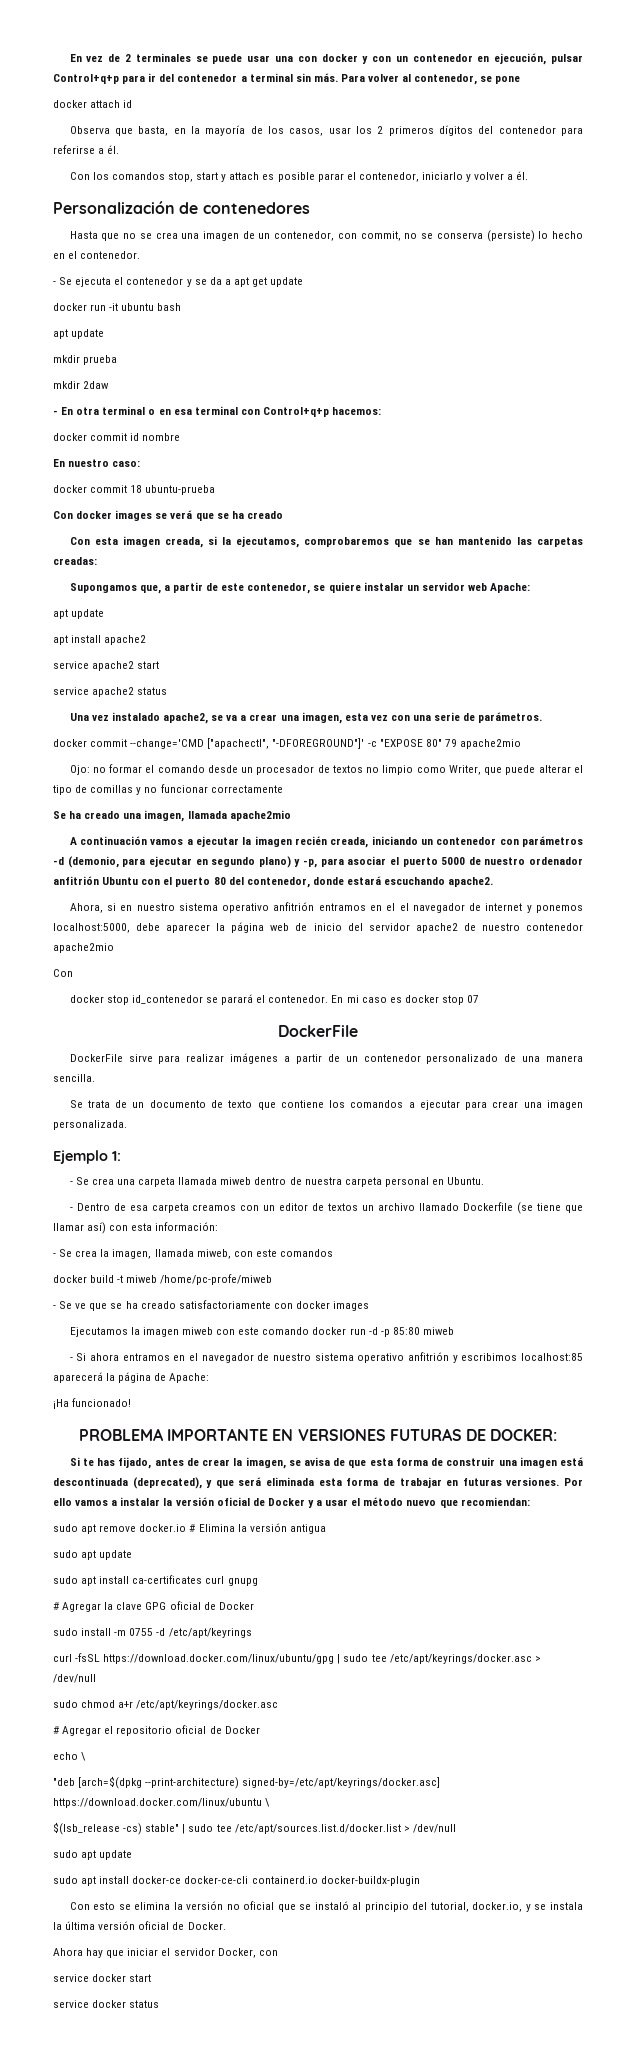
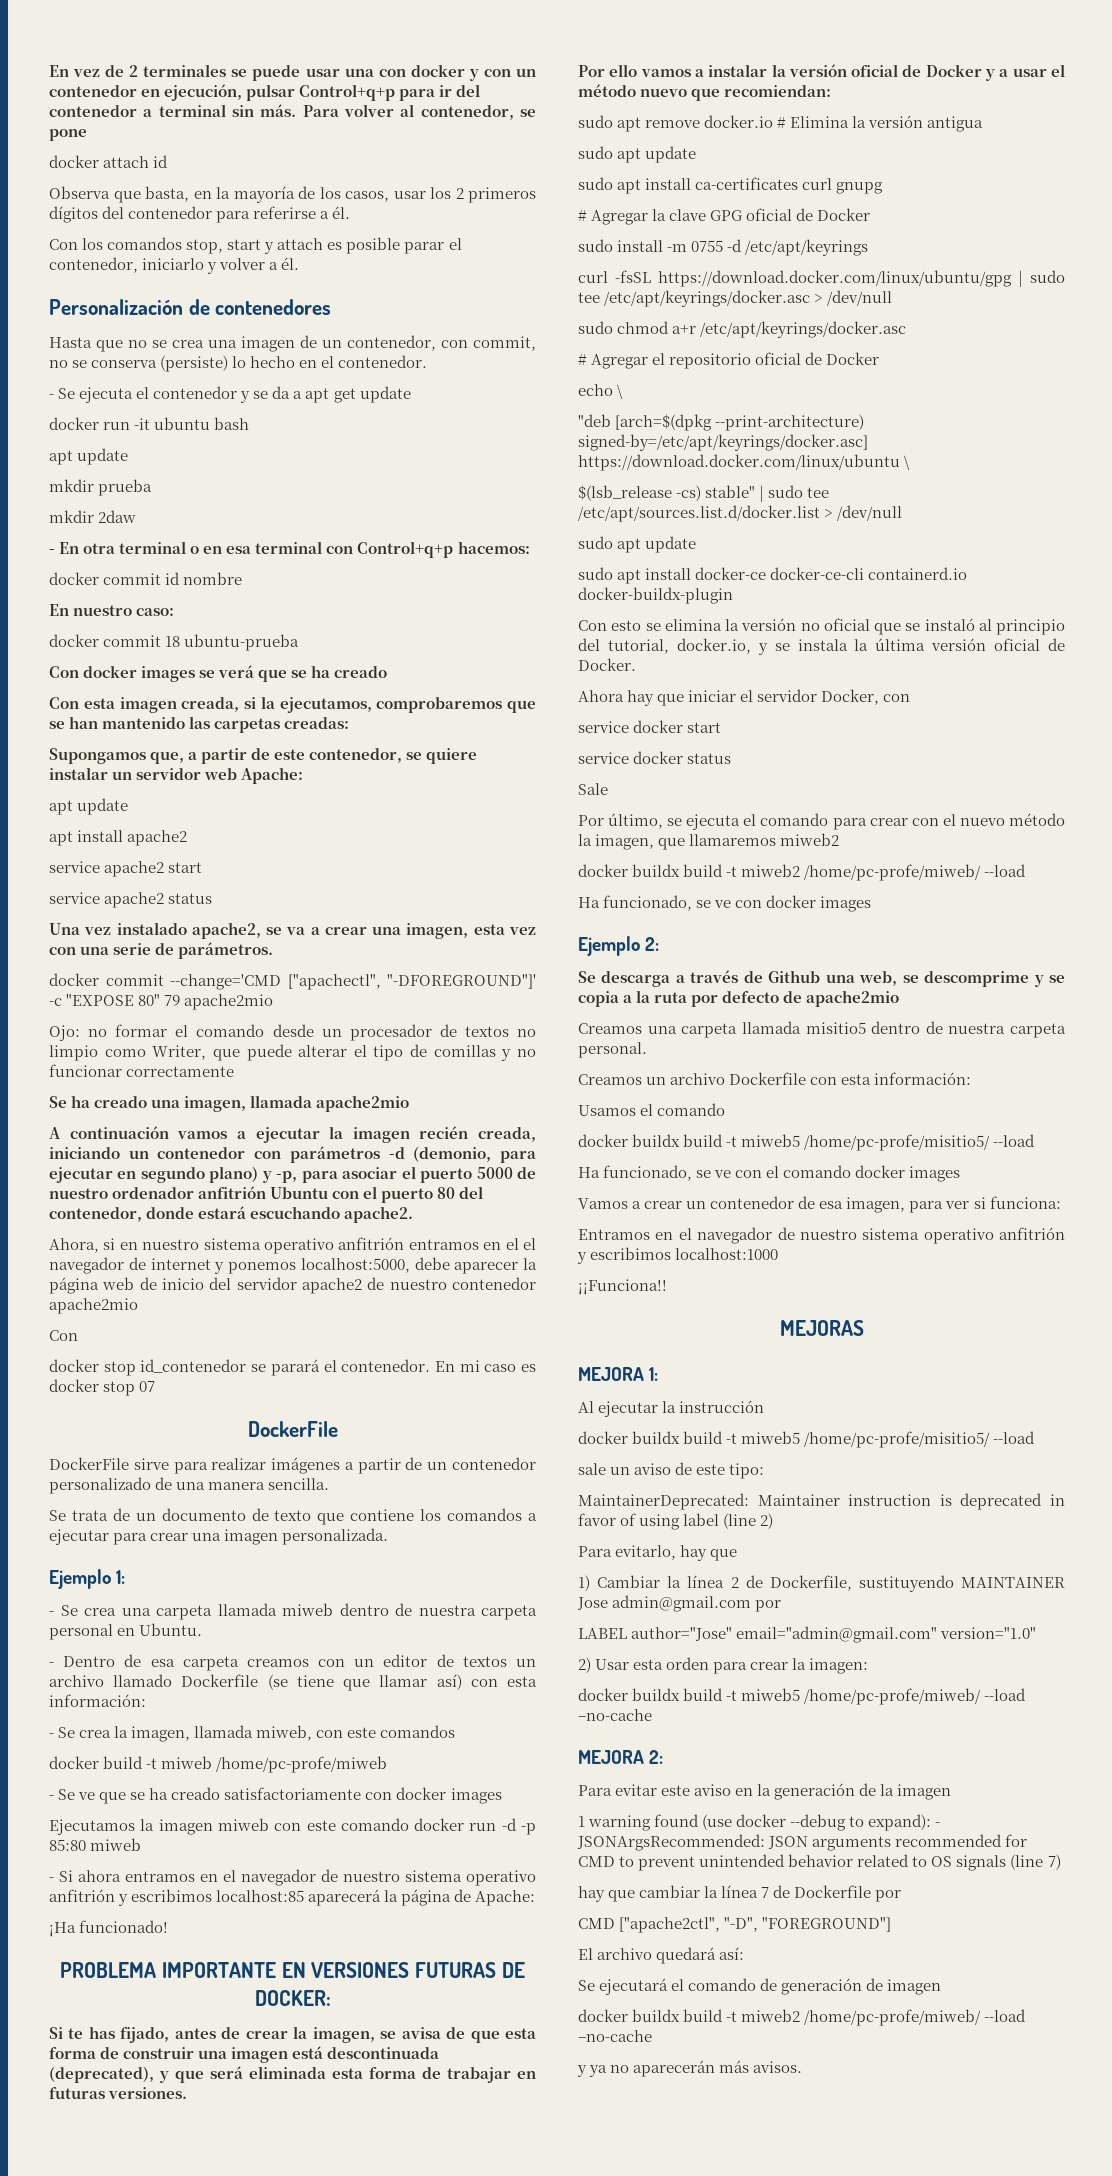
(560, 1481) none -> (188, 2093) //
(160, 2004) none -> [578,783,608,795] [578,813,1066,830] [578,833,840,850] [578,864,1027,881] [578,895,872,912] [578,936,660,956] [578,970,1065,987] [578,990,900,1007] [578,1021,1066,1038] [578,1042,647,1058] [578,1072,972,1085] [578,1103,726,1116] [578,1134,1036,1151] [578,1165,961,1182] [578,1196,1061,1213] [578,1227,1065,1244] [577,1247,779,1264] [578,1279,667,1295] [779,1320,864,1336] [578,1367,659,1381] [578,1400,765,1417] [578,1431,1036,1448] [578,1462,765,1479] [578,1493,1065,1510] [578,1513,774,1530] [578,1545,738,1561] [578,1575,1065,1592] [577,1595,782,1612] [578,1626,1037,1643] [578,1657,869,1674] [578,1688,1027,1705] [578,1709,652,1721] [578,1750,664,1764] [578,1783,952,1800] [578,1814,941,1831] [577,1834,1028,1851] [578,1854,1061,1871] [578,1885,902,1902] [578,1917,892,1933] [578,1947,745,1964] [578,1978,942,1995] [578,2009,1027,2026] [578,2030,652,2042] [577,2060,803,2077] // Sale // Por último, se ejecuta el comando para crear con el nuevo método la imagen, que llamaremos miweb2 // docker buildx build -t miweb2 /home/pc-profe/miweb/ --load // Ha funcionado, se ve con docker images // Ejemplo 2: // Se descarga a través de Github una web, se descomprime y se copia a la ruta por defecto de apache2mio // Creamos una carpeta llamada misitio5 dentro de nuestra carpeta personal. // Creamos un archivo Dockerfile con esta información: // Usamos el comando // docker buildx build -t miweb5 /home/pc-profe/misitio5/ --load // Ha funcionado, se ve con el comando docker images // Vamos a crear un contenedor de esa imagen, para ver si funciona: // Entramos en el navegador de nuestro sistema operativo anfitrión y escribimos localhost:1000 // ¡¡Funciona!! // MEJORAS // MEJORA 1: // Al ejecutar la instrucción // docker buildx build -t miweb5 /home/pc-profe/misitio5/ --load // sale un aviso de este tipo: // MaintainerDeprecated: Maintainer instruction is deprecated in favor of using label (line 2) // Para evitarlo, hay que // 1) Cambiar la línea 2 de Dockerfile, sustituyendo MAINTAINER Jose admin@gmail.com por // LABEL author="Jose" email="admin@gmail.com" version="1.0" // 2) Usar esta orden para crear la imagen: // docker buildx build -t miweb5 /home/pc-profe/miweb/ --load –no-cache // MEJORA 2: // Para evitar este aviso en la generación de la imagen // 1 warning found (use docker --debug to expand): - JSONArgsRecommended: JSON arguments recommended for CMD to prevent unintended behavior related to OS signals (line 7) // hay que cambiar la línea 7 de Dockerfile por // CMD ["apache2ctl", "-D", "FOREGROUND"] // El archivo quedará así: // Se ejecutará el comando de generación de imagen // docker buildx build -t miweb2 /home/pc-profe/miweb/ --load –no-cache // y ya no aparecerán más avisos.

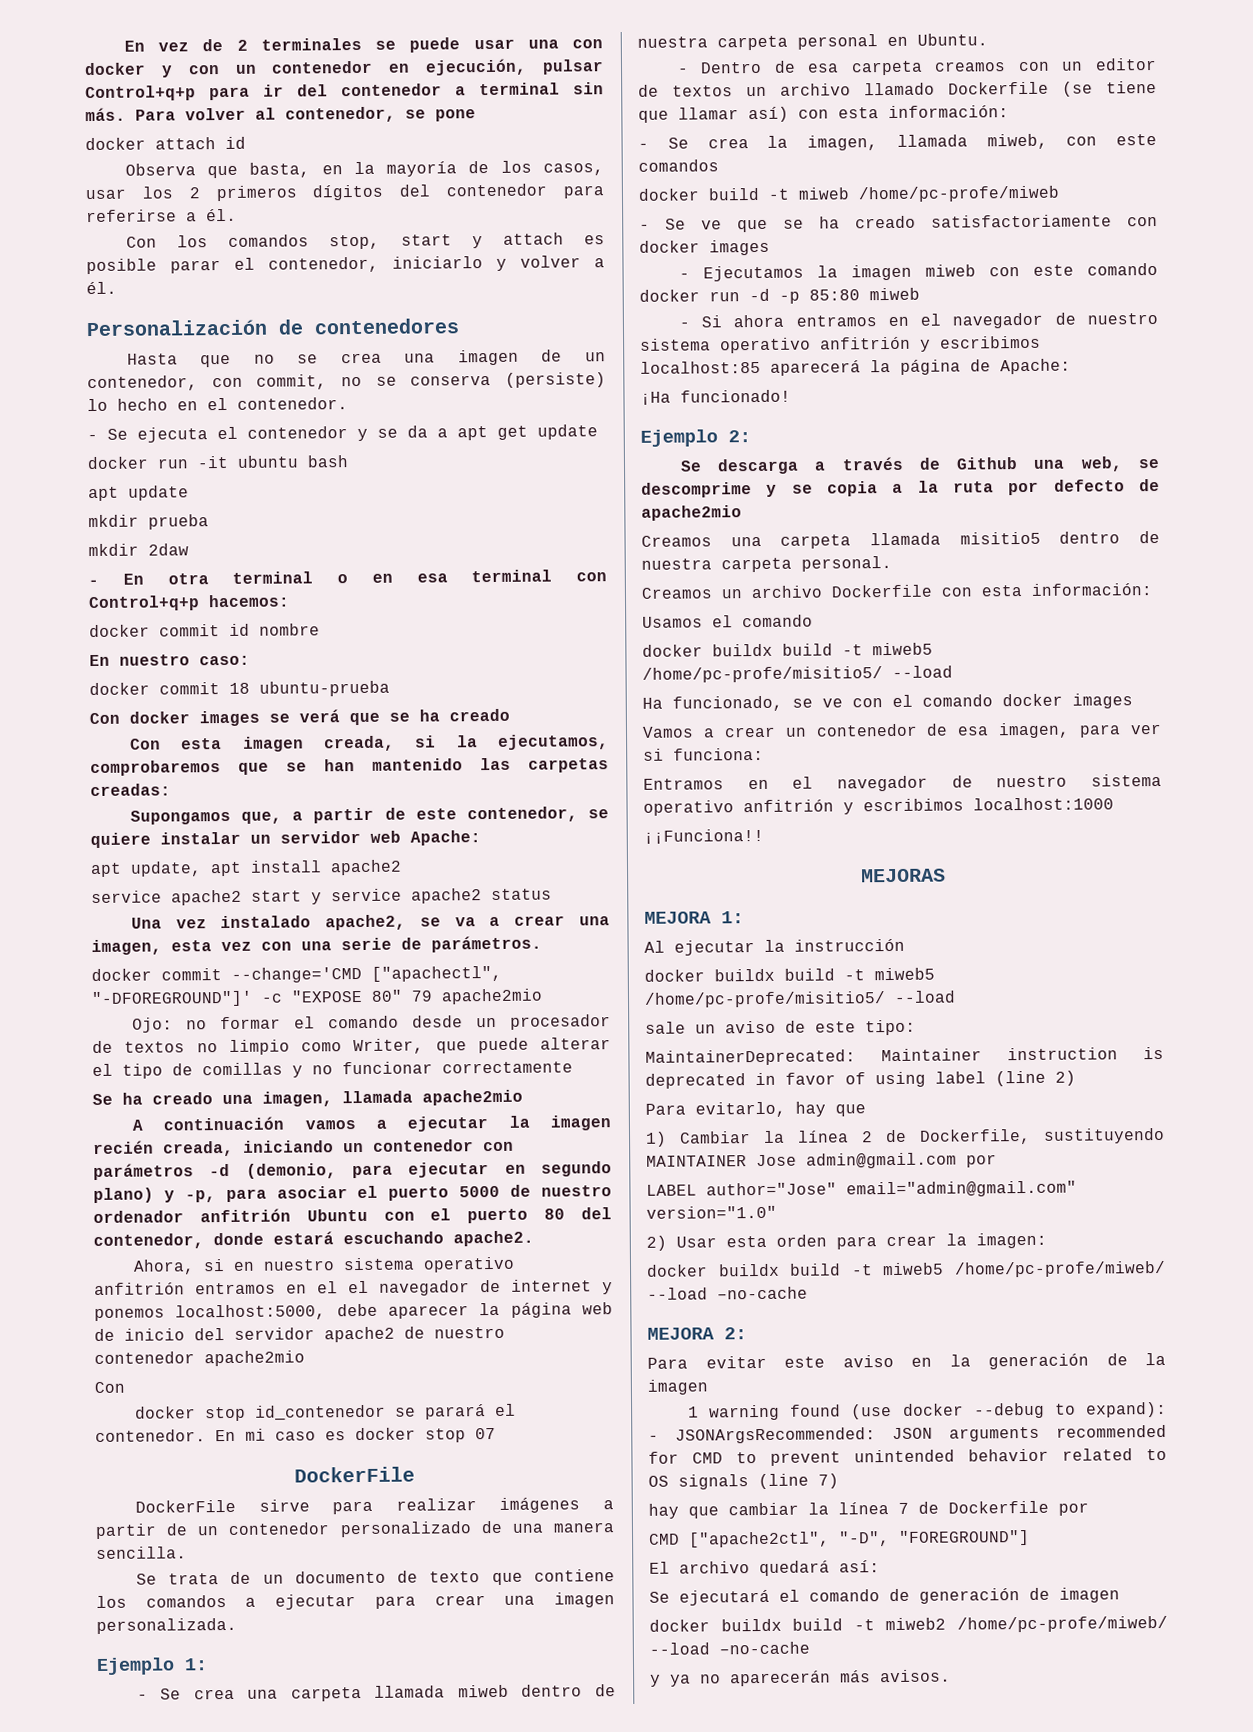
[77,798,129,815] update // -> [130,861,202,877] update,
(203, 867) // -> [311,892,322,905] y
(502, 1796) none -> [678,273,690,279] -
[60,1962,525,1978] [254,1990,331,2006] [49,2026,536,2043] [49,2046,440,2063] [49,2066,536,2083] [49,2087,188,2099] [578,64,1065,81] [578,84,832,101] [578,115,984,132] [578,146,697,163] [578,177,884,194] [578,208,871,225] [578,239,869,256] [578,270,1065,287] [578,290,893,307] [578,321,907,338] [578,352,880,369] [578,384,624,399] [578,414,865,431] [578,434,868,451] [578,454,911,471] [578,485,830,502] [578,505,903,522] [578,536,697,553] [578,567,968,584] [578,587,733,604] [578,618,1065,635] [578,638,1065,655] [578,658,636,671] [578,689,911,706] [578,720,722,733] [578,751,732,764] [578,783,608,795] [578,813,1066,830] [578,833,840,850] [578,864,1027,881] [578,895,872,912] // PROBLEMA IMPORTANTE EN VERSIONES FUTURAS DE DOCKER: // Si te has fijado, antes de crear la imagen, se avisa de que esta forma de construir una imagen está descontinuada (deprecated), y que será eliminada esta forma de trabajar en futuras versiones. // Por ello vamos a instalar la versión oficial de Docker y a usar el método nuevo que recomiendan: // sudo apt remove docker.io # Elimina la versión antigua // sudo apt update // sudo apt install ca-certificates curl gnupg // # Agregar la clave GPG oficial de Docker // sudo install -m 0755 -d /etc/apt/keyrings // curl -fsSL https://download.docker.com/linux/ubuntu/gpg | sudo tee /etc/apt/keyrings/docker.asc > /dev/null // sudo chmod a+r /etc/apt/keyrings/docker.asc // # Agregar el repositorio oficial de Docker // echo \ // "deb [arch=$(dpkg --print-architecture) signed-by=/etc/apt/keyrings/docker.asc] https://download.docker.com/linux/ubuntu \ // $(lsb_release -cs) stable" | sudo tee /etc/apt/sources.list.d/docker.list > /dev/null // sudo apt update // sudo apt install docker-ce docker-ce-cli containerd.io docker-buildx-plugin // Con esto se elimina la versión no oficial que se instaló al principio del tutorial, docker.io, y se instala la última versión oficial de Docker. // Ahora hay que iniciar el servidor Docker, con // service docker start // service docker status // Sale // Por último, se ejecuta el comando para crear con el nuevo método la imagen, que llamaremos miweb2 // docker buildx build -t miweb2 /home/pc-profe/miweb/ --load // Ha funcionado, se ve con docker images -> (791, 396) none

